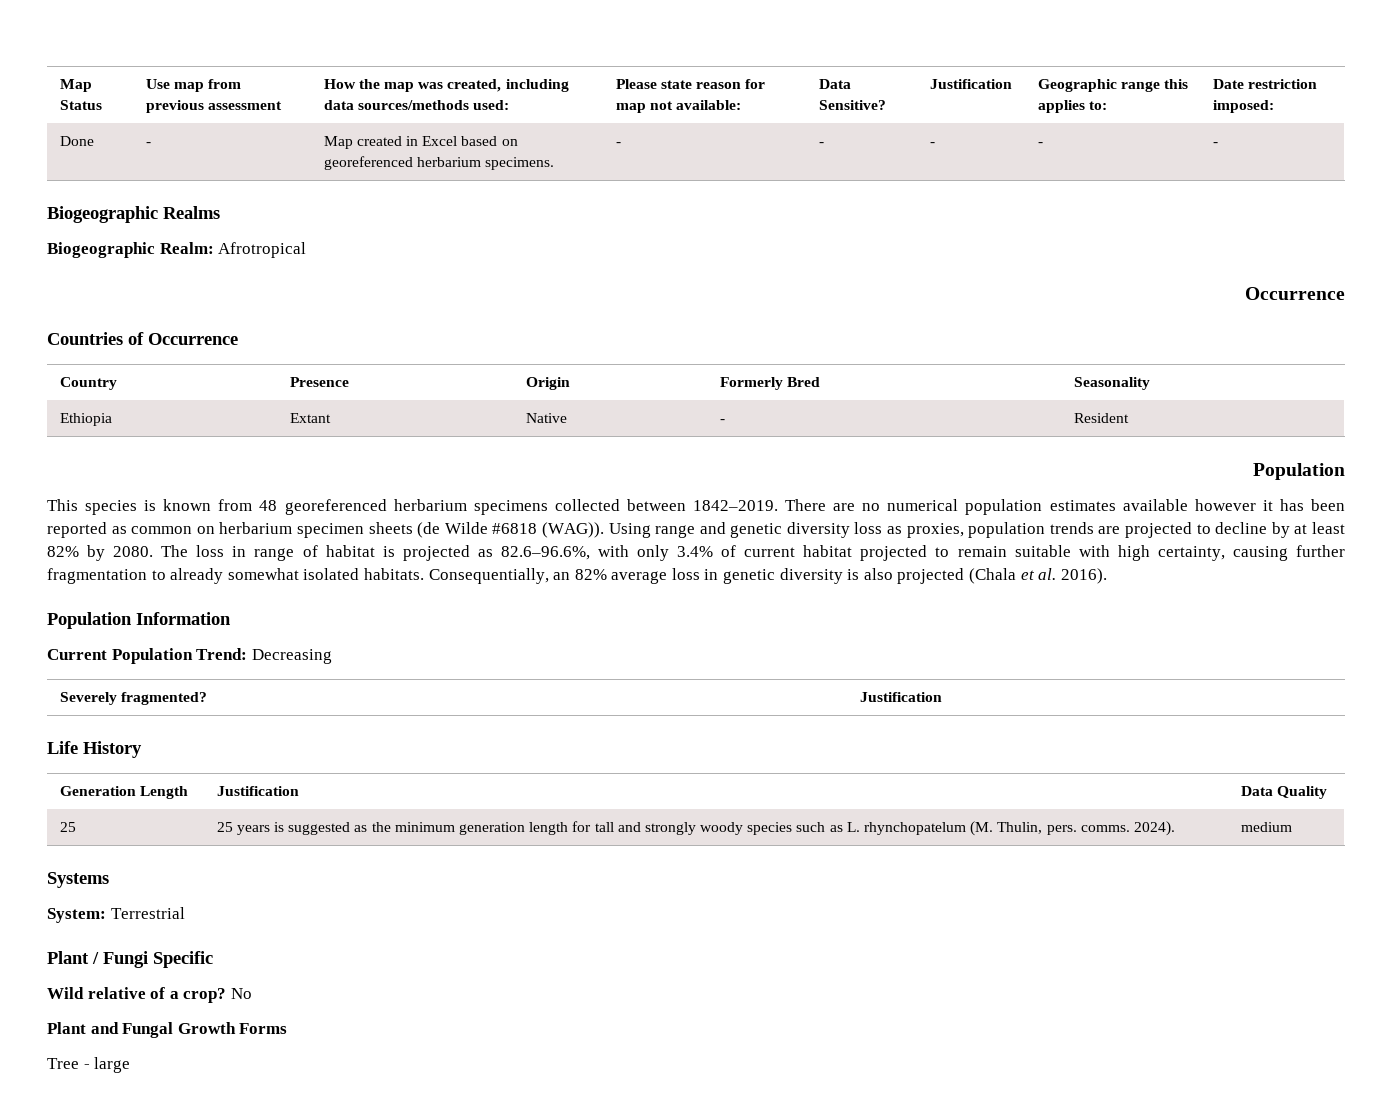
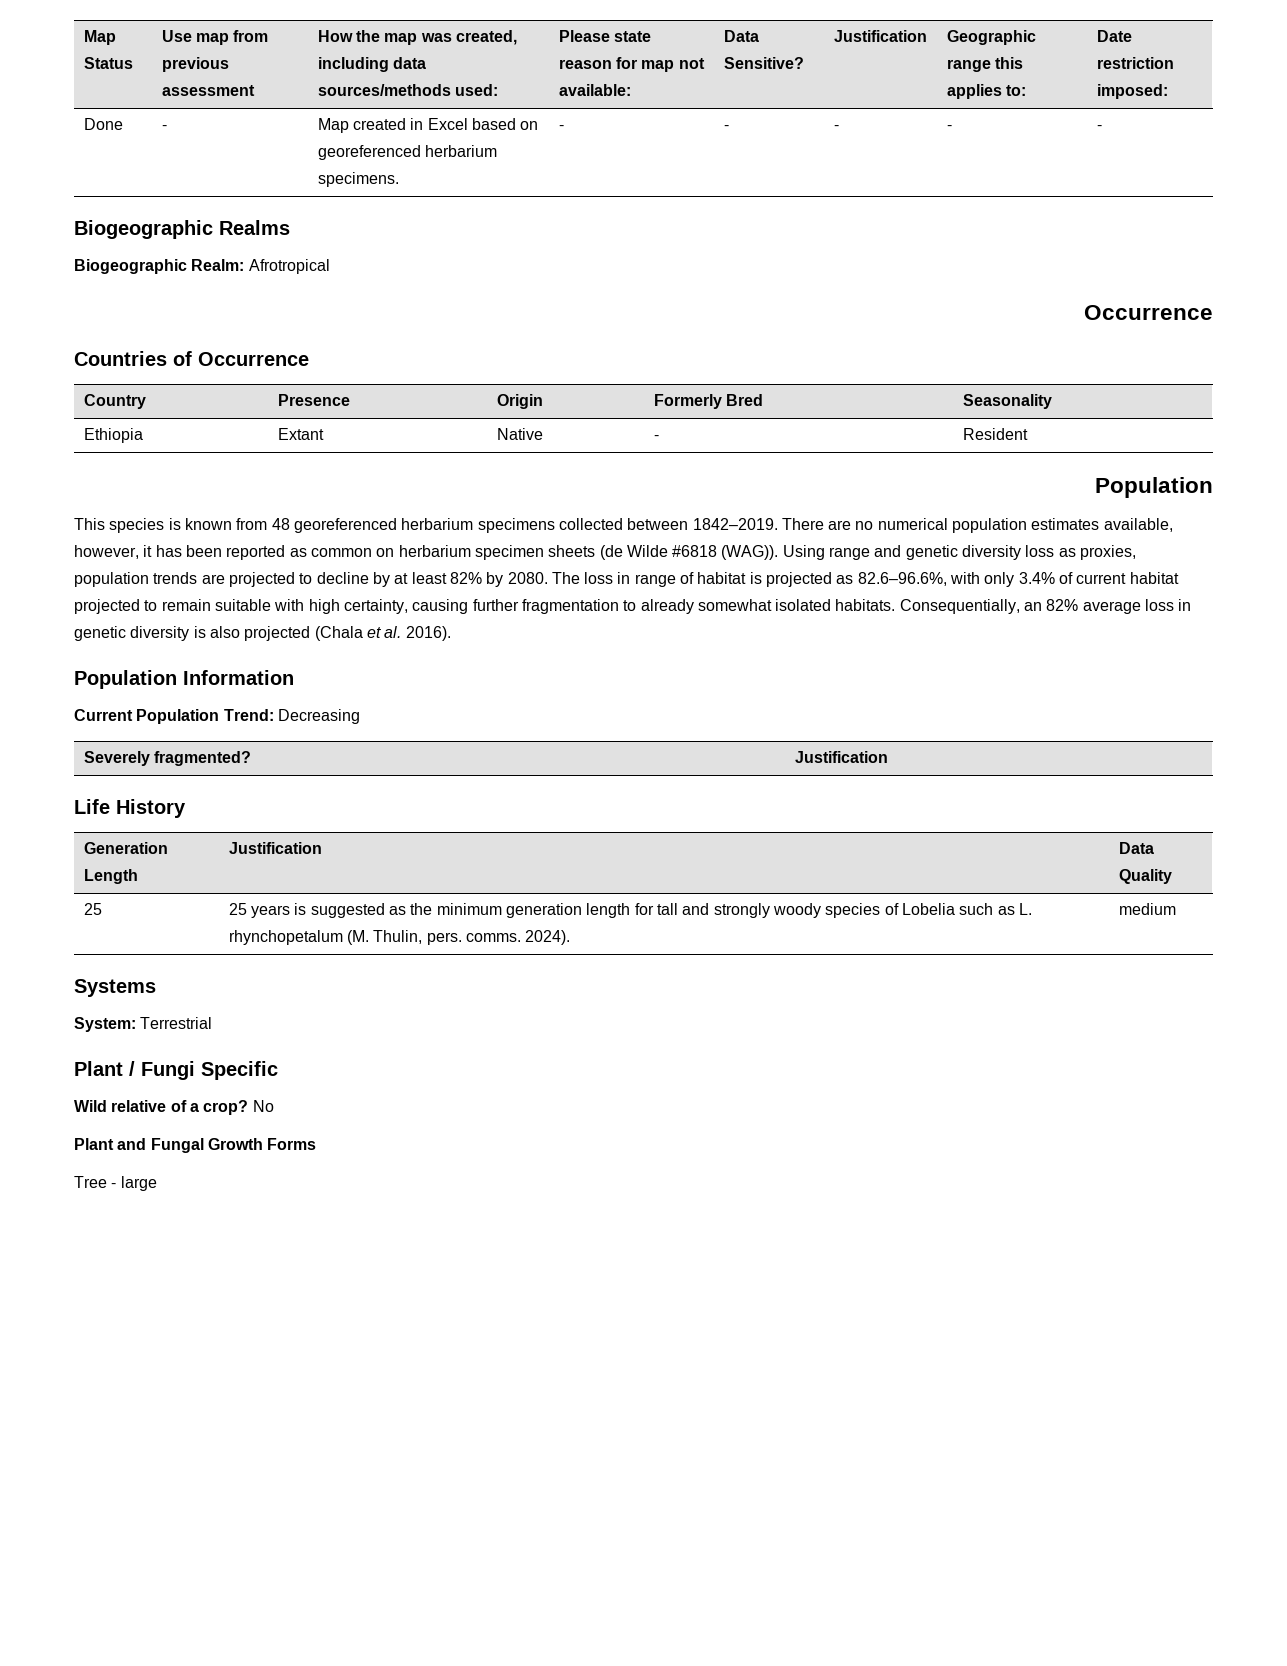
[1122,499,1256,511] available however -> [1103,518,1173,532] [74,545,139,559] available, however,
(793, 828) none -> [884,903,955,915] of Lobelia
[864,822,967,835] rhynchopatelum -> [228,930,343,945] rhynchopetalum

